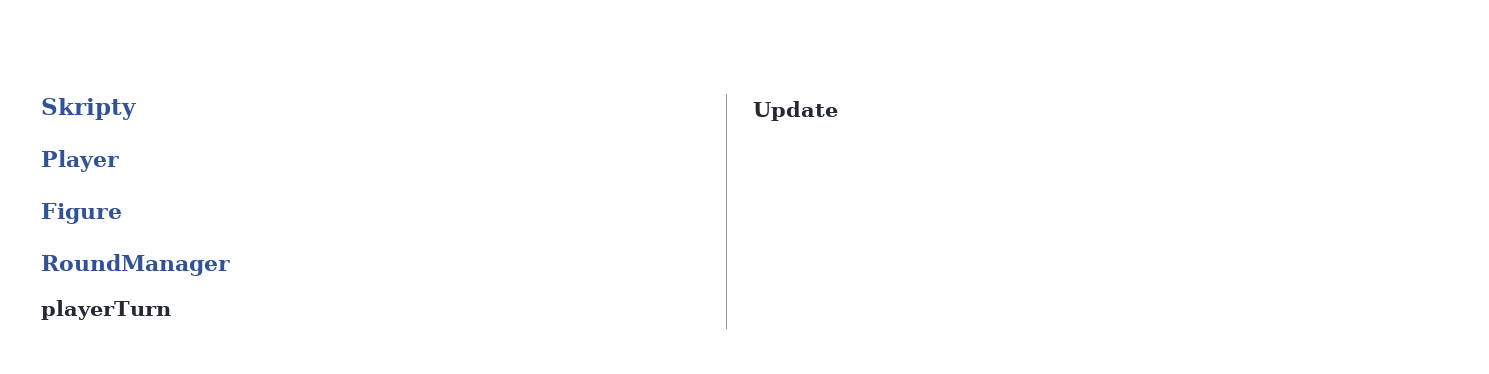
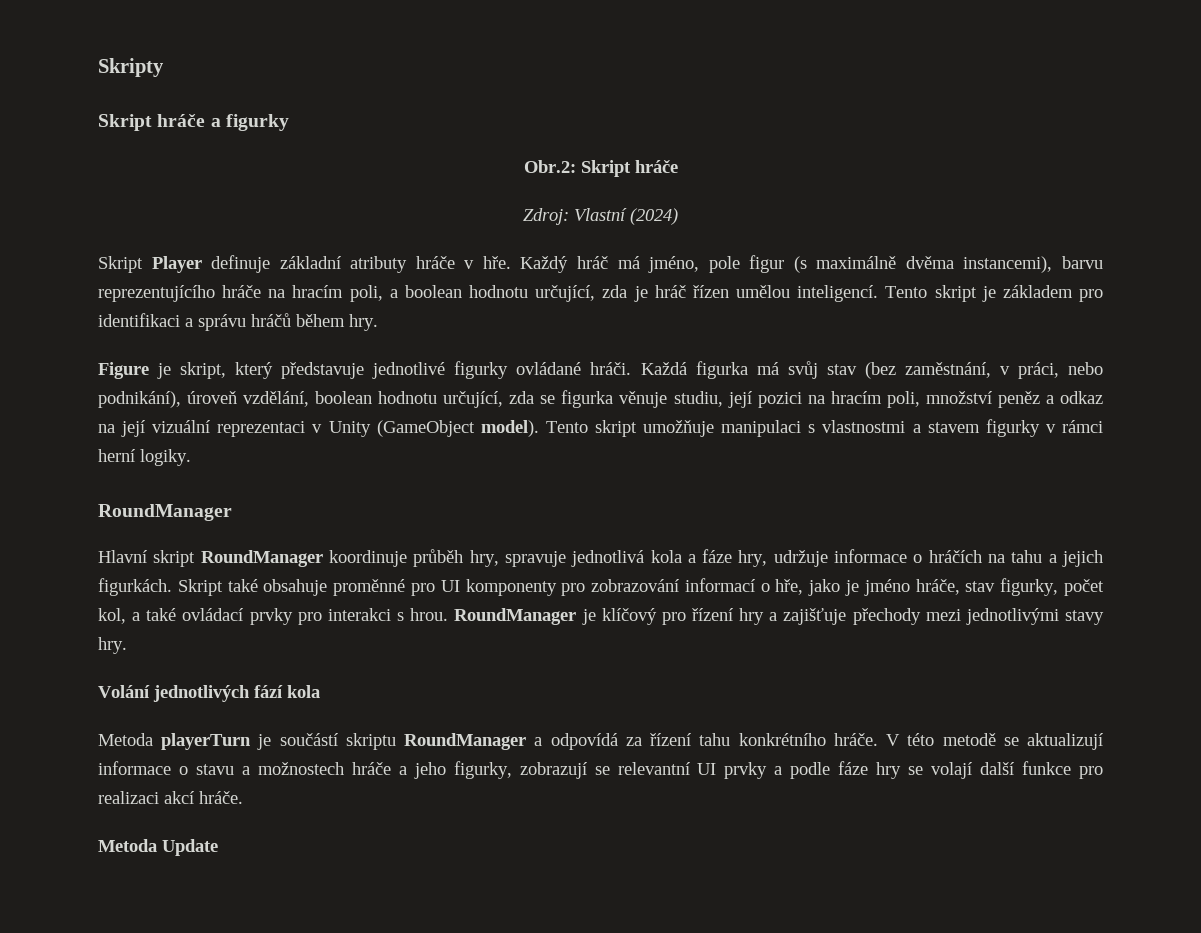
[41,150,119,172] [41,203,122,224] [41,254,230,276] [41,300,171,320] Player // Figure // RoundManager // playerTurn // -> [98,114,289,131] [523,160,678,177] [523,208,678,225] [98,255,1103,273] [98,285,1103,302] [98,313,378,331] [98,361,1103,379] [98,390,1103,408] [98,419,1103,437] [98,449,191,466] [98,504,232,521] [98,549,1103,567] [98,578,1104,596] [98,608,1104,625] [98,637,127,654] [98,685,320,702] [98,733,1104,750] [98,761,1104,779] [98,791,243,804] [98,839,157,852] Skript hráče a figurky // Obr.2: Skript hráče // Zdroj: Vlastní (2024) // Skript Player definuje základní atributy hráče v hře. Každý hráč má jméno, pole figur (s maximálně dvěma instancemi), barvu reprezentujícího hráče na hracím poli, a boolean hodnotu určující, zda je hráč řízen umělou inteligencí. Tento skript je základem pro identifikaci a správu hráčů během hry. // Figure je skript, který představuje jednotlivé figurky ovládané hráči. Každá figurka má svůj stav (bez zaměstnání, v práci, nebo podnikání), úroveň vzdělání, boolean hodnotu určující, zda se figurka věnuje studiu, její pozici na hracím poli, množství peněz a odkaz na její vizuální reprezentaci v Unity (GameObject model). Tento skript umožňuje manipulaci s vlastnostmi a stavem figurky v rámci herní logiky. // RoundManager // Hlavní skript RoundManager koordinuje průběh hry, spravuje jednotlivá kola a fáze hry, udržuje informace o hráčích na tahu a jejich figurkách. Skript také obsahuje proměnné pro UI komponenty pro zobrazování informací o hře, jako je jméno hráče, stav figurky, počet kol, a také ovládací prvky pro interakci s hrou. RoundManager je klíčový pro řízení hry a zajišťuje přechody mezi jednotlivými stavy hry. // Volání jednotlivých fází kola // Metoda playerTurn je součástí skriptu RoundManager a odpovídá za řízení tahu konkrétního hráče. V této metodě se aktualizují informace o stavu a možnostech hráče a jeho figurky, zobrazují se relevantní UI prvky a podle fáze hry se volají další funkce pro realizaci akcí hráče. // Metoda

